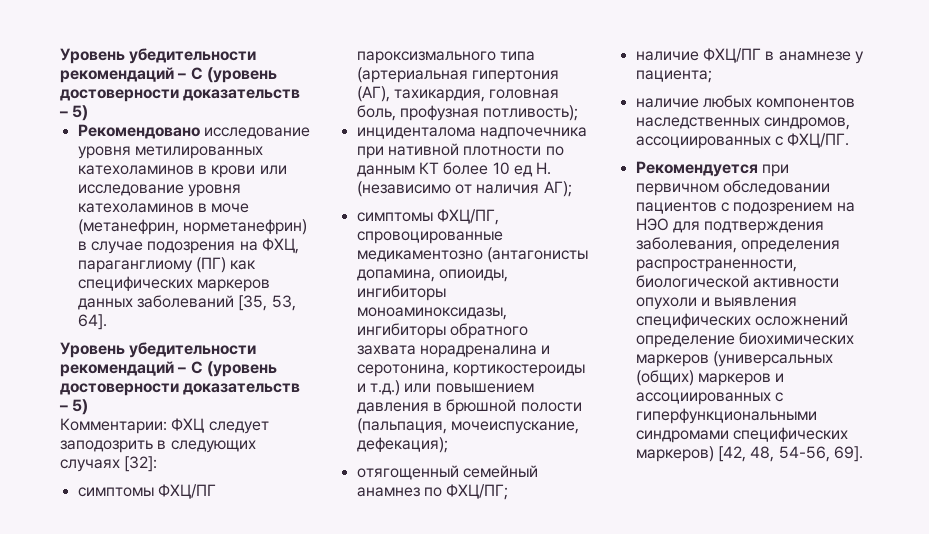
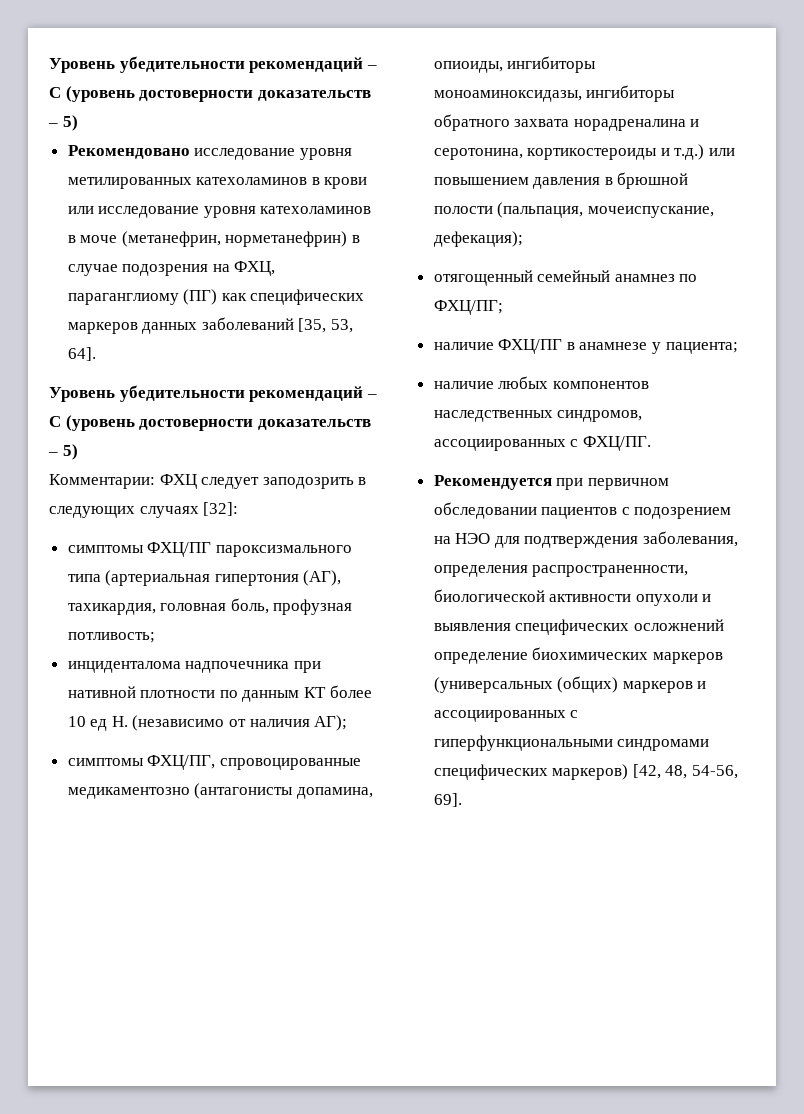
[483,105,579,121] потливость); -> [67,632,155,643] потливость;

